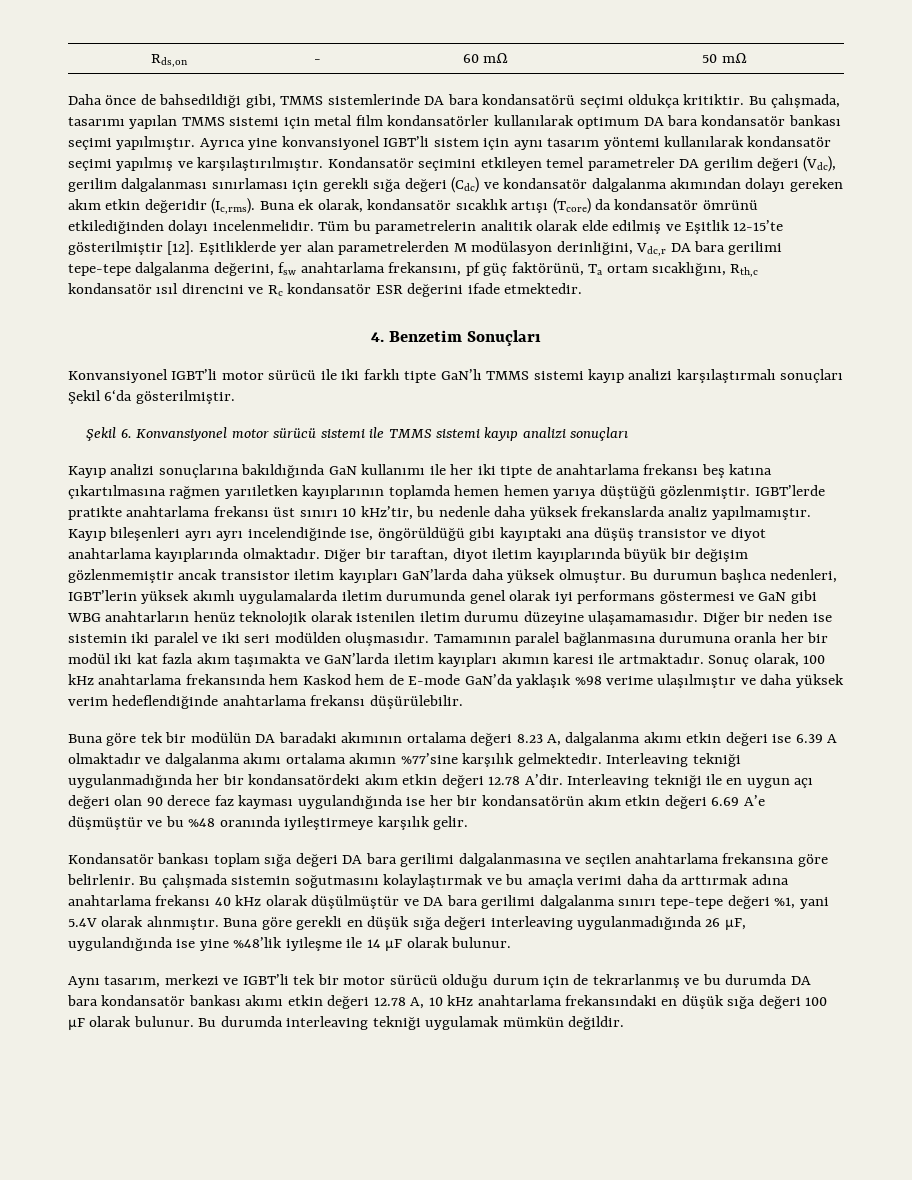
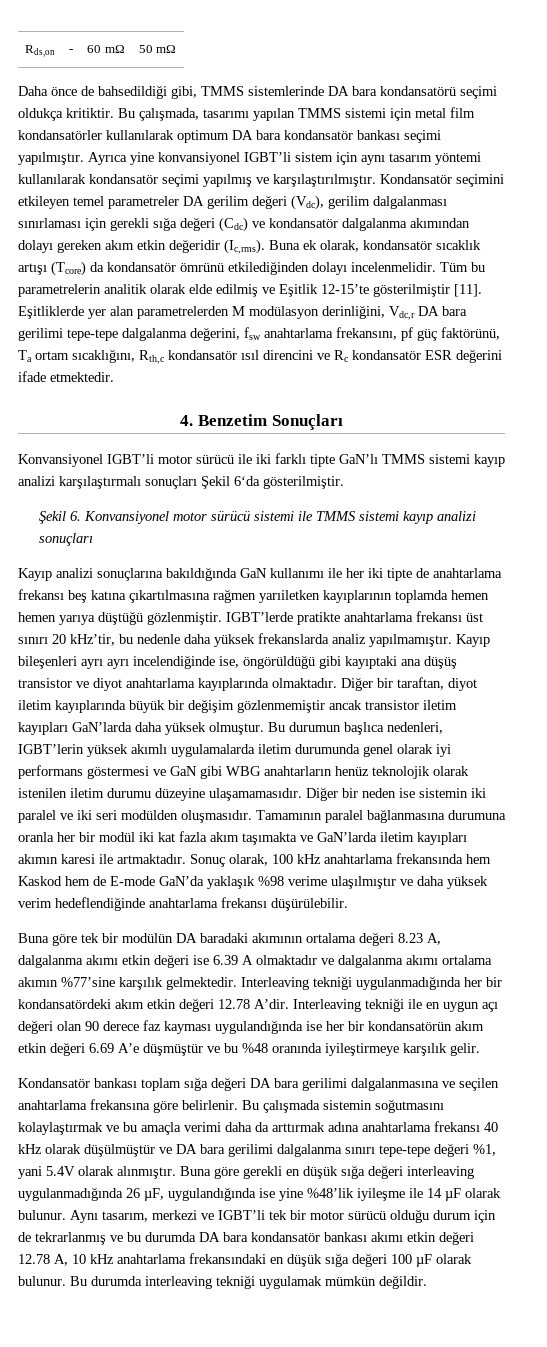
[167,241,195,255] [12]. -> [454,284,482,297] [11].
[342,508,357,517] 10 -> [52,634,66,644] 20
(512, 942) // -> (66, 1215) none

